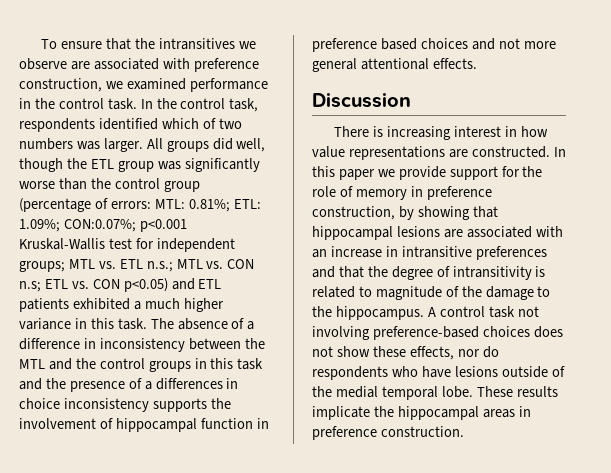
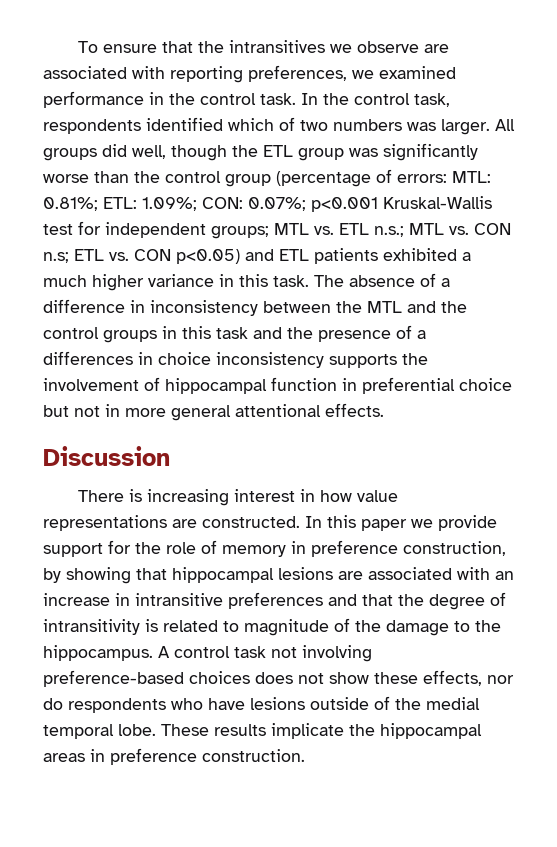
[193,58,259,72] [19,78,102,92] preference construction, -> [170,65,347,83] reporting preferences,
[63,219,136,232] CON:0.07%; -> [202,197,306,211] CON: 0.07%;
[312,38,520,52] preference based choices and not -> [362,377,512,394] [43,404,120,417] preferential choice but not in

